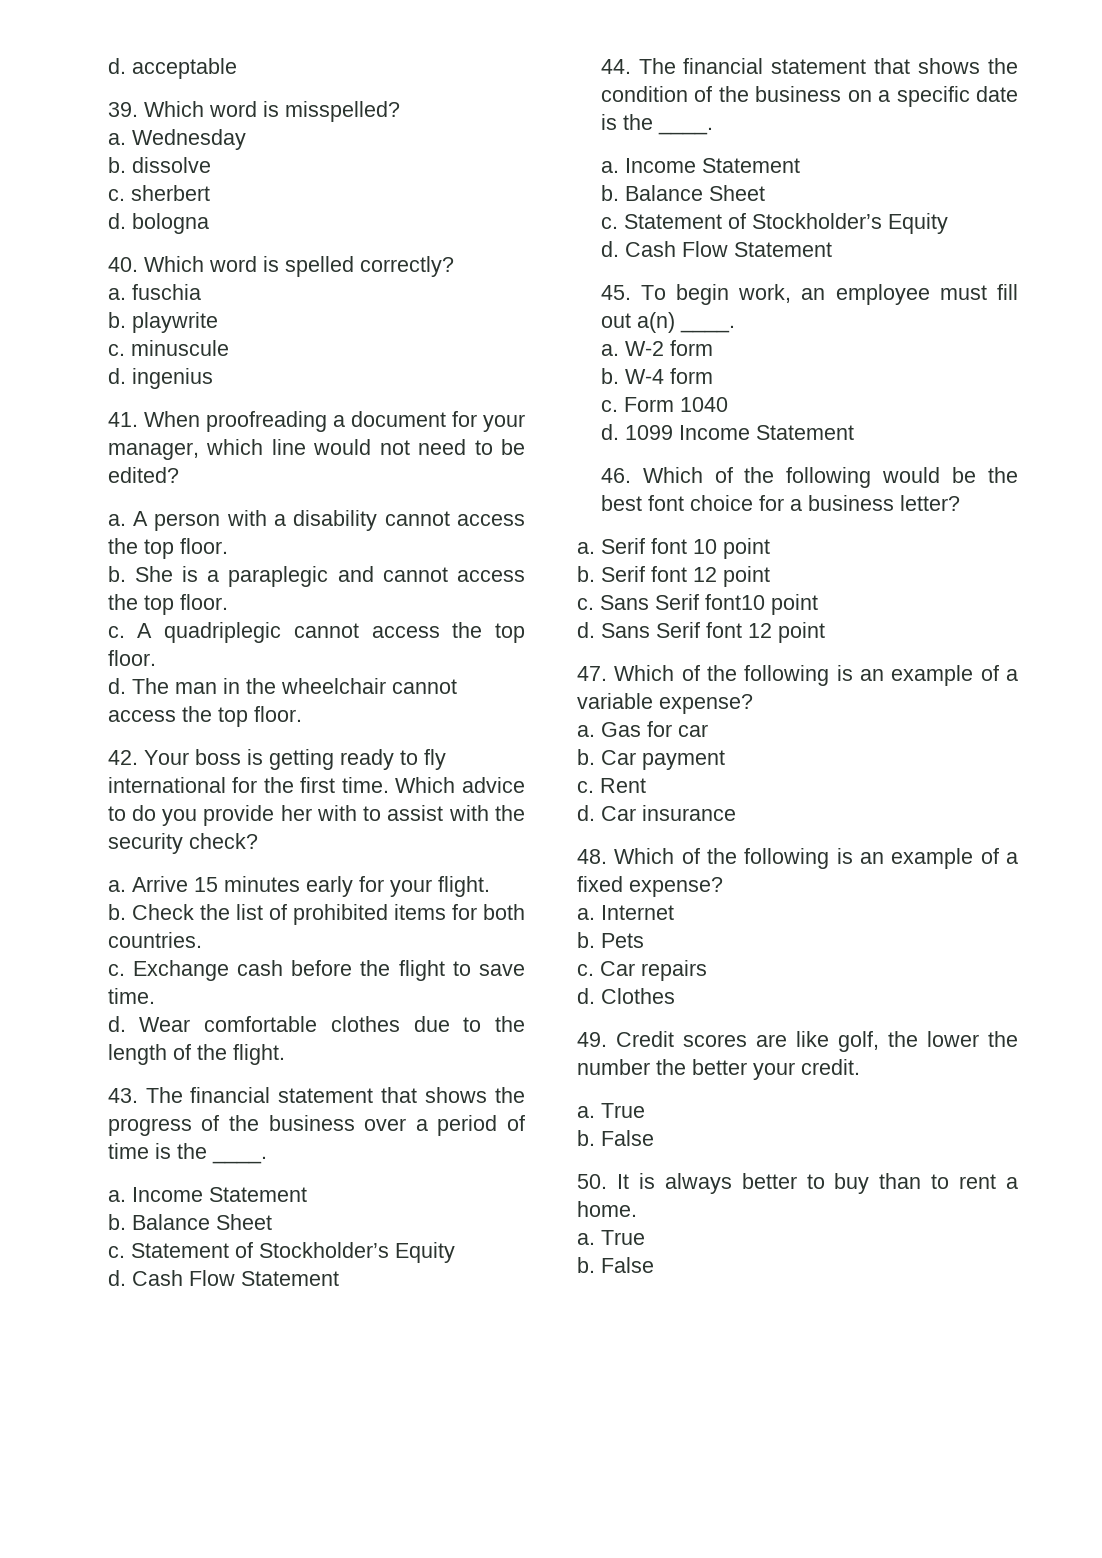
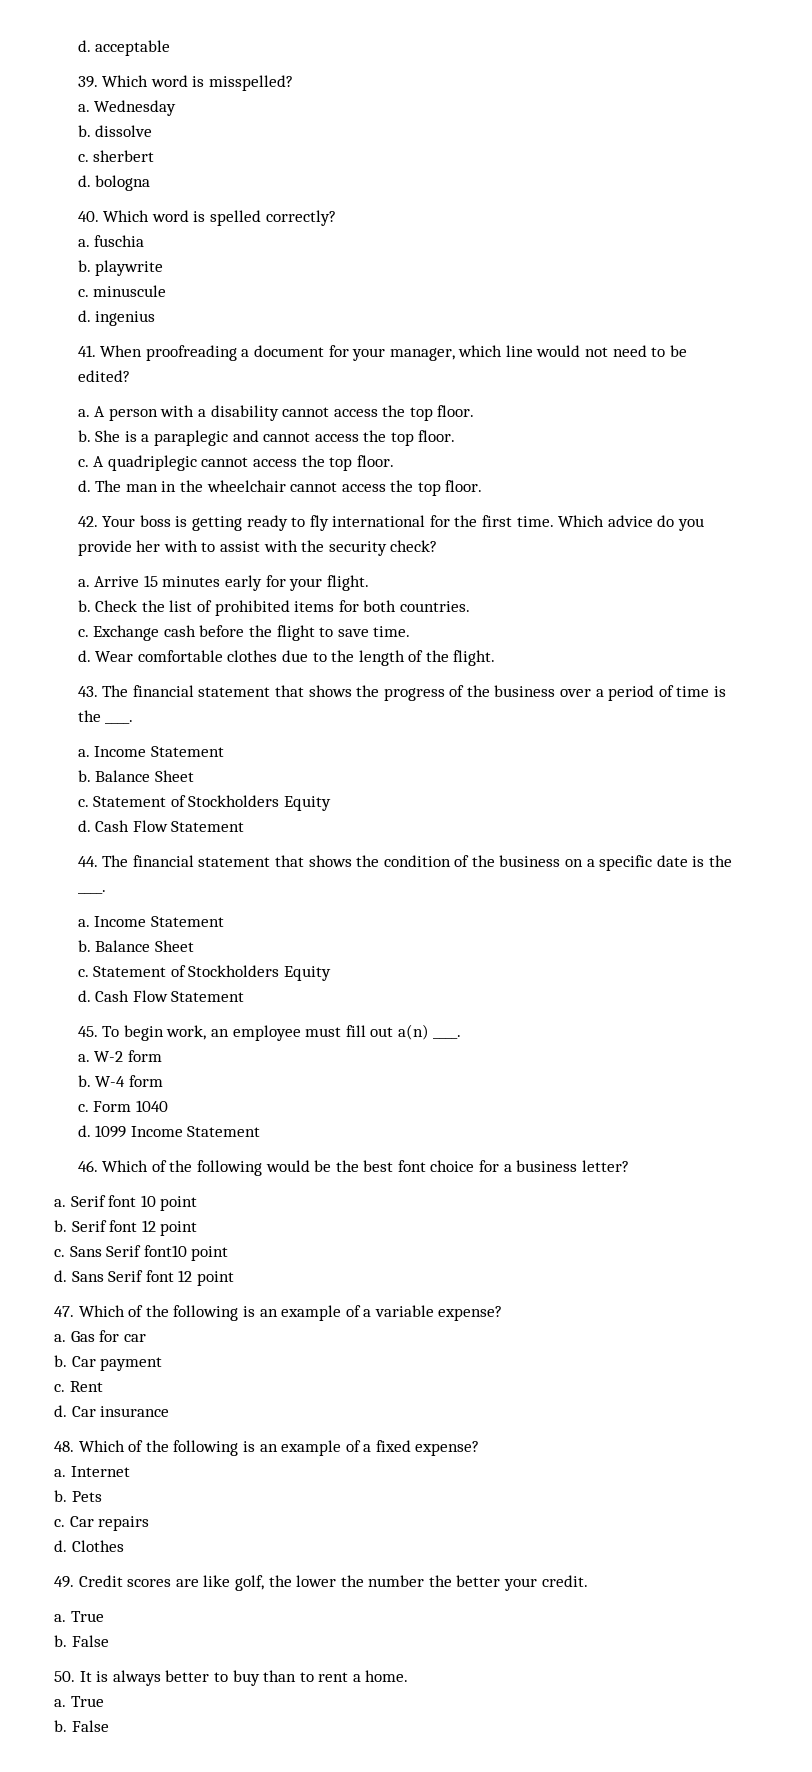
[107,806,126,821] to -> (653, 521) none
[258,1242,389,1258] Stockholder’s -> [188,795,280,807] Stockholders
[751,213,882,229] Stockholder’s -> [188,965,280,977] Stockholders

